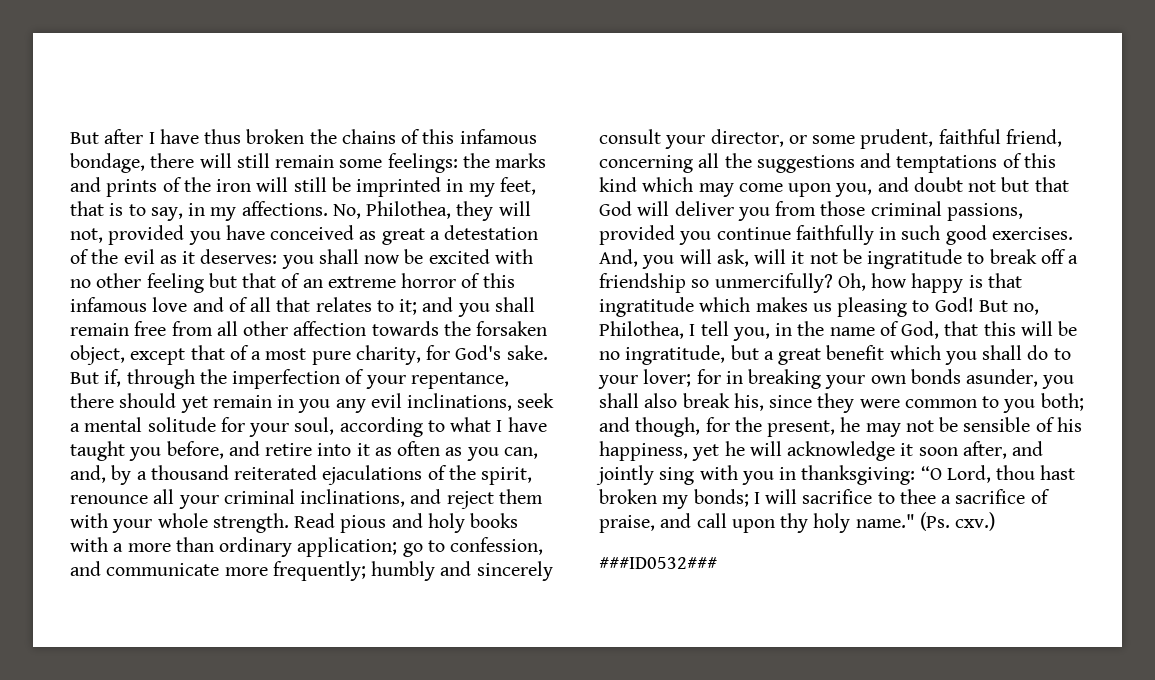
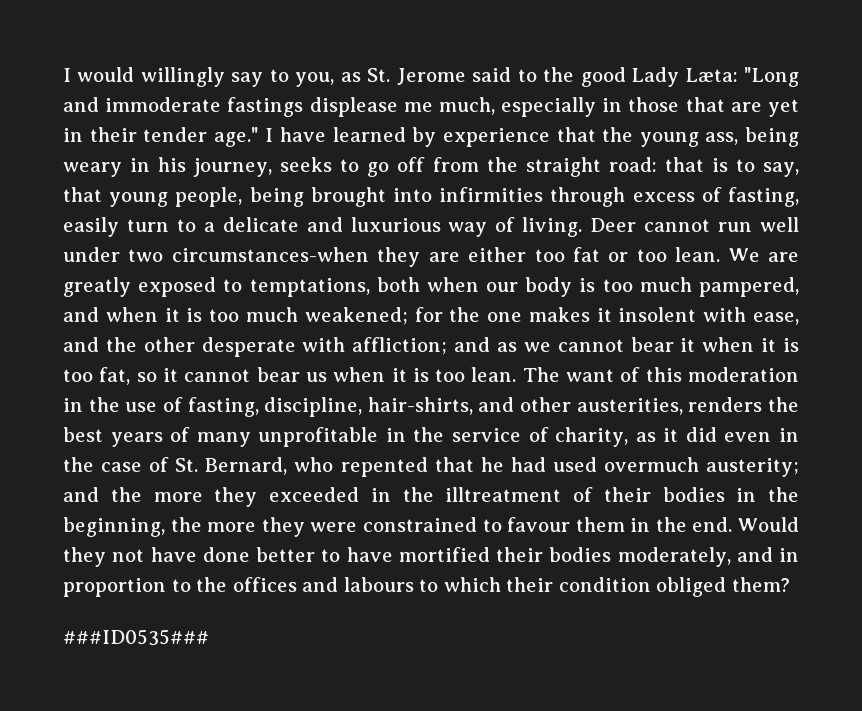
[70,129,537,144] [70,153,547,173] [70,177,536,197] [70,201,531,221] [70,225,539,245] [70,249,533,269] [70,273,515,293] [70,297,535,317] [70,321,548,336] [70,345,548,365] [70,369,509,389] [70,393,555,413] [70,417,547,437] [70,441,538,461] [70,465,533,485] [70,489,543,509] [70,513,519,533] [70,537,544,557] [70,561,553,581] [599,129,1062,149] [599,153,1056,173] [599,177,1069,197] [599,201,1023,221] [599,225,1073,245] [599,249,1079,269] [599,273,1022,293] [599,297,1040,317] [599,321,1078,341] [599,345,1071,365] [598,369,1075,389] [599,393,1084,413] [599,417,1082,437] [599,441,1044,461] [596,465,1076,485] [599,489,1050,509] [599,512,996,533] [599,557,717,569] But after I have thus broken the chains of this infamous bondage, there will still remain some feelings: the marks and prints of the iron will still be imprinted in my feet, that is to say, in my affections. No, Philothea, they will not, provided you have conceived as great a detestation of the evil as it deserves: you shall now be excited with no other feeling but that of an extreme horror of this infamous love and of all that relates to it; and you shall remain free from all other affection towards the forsaken object, except that of a most pure charity, for God's sake. But if, through the imperfection of your repentance, there should yet remain in you any evil inclinations, seek a mental solitude for your soul, according to what I have taught you before, and retire into it as often as you can, and, by a thousand reiterated ejaculations of the spirit, renounce all your criminal inclinations, and reject them with your whole strength. Read pious and holy books with a more than ordinary application; go to confession, and communicate more frequently; humbly and sincerely consult your director, or some prudent, faithful friend, concerning all the suggestions and temptations of this kind which may come upon you, and doubt not but that God will deliver you from those criminal passions, provided you continue faithfully in such good exercises. And, you will ask, will it not be ingratitude to break off a friendship so unmercifully? Oh, how happy is that ingratitude which makes us pleasing to God! But no, Philothea, I tell you, in the name of God, that this will be no ingratitude, but a great benefit which you shall do to your lover; for in breaking your own bonds asunder, you shall also break his, since they were common to you both; and though, for the present, he may not be sensible of his happiness, yet he will acknowledge it soon after, and jointly sing with you in thanksgiving: “O Lord, thou hast broken my bonds; I will sacrifice to thee a sacrifice of praise, and call upon thy holy name." (Ps. cxv.) // ###ID0532### -> [63,67,800,87] [63,97,799,117] [63,127,800,147] [63,157,800,177] [63,187,799,207] [63,217,799,237] [63,247,799,267] [63,277,799,297] [63,307,800,325] [63,337,799,357] [63,367,799,385] [63,397,799,417] [63,427,799,447] [63,457,799,477] [63,487,799,507] [63,517,800,537] [63,547,799,567] [63,577,790,597] [63,629,209,646] I would willingly say to you, as St. Jerome said to the good Lady Læta: "Long and immoderate fastings displease me much, especially in those that are yet in their tender age." I have learned by experience that the young ass, being weary in his journey, seeks to go off from the straight road: that is to say, that young people, being brought into infirmities through excess of fasting, easily turn to a delicate and luxurious way of living. Deer cannot run well under two circumstances-when they are either too fat or too lean. We are greatly exposed to temptations, both when our body is too much pampered, and when it is too much weakened; for the one makes it insolent with ease, and the other desperate with affliction; and as we cannot bear it when it is too fat, so it cannot bear us when it is too lean. The want of this moderation in the use of fasting, discipline, hair-shirts, and other austerities, renders the best years of many unprofitable in the service of charity, as it did even in the case of St. Bernard, who repented that he had used overmuch austerity; and the more they exceeded in the illtreatment of their bodies in the beginning, the more they were constrained to favour them in the end. Would they not have done better to have mortified their bodies moderately, and in proportion to the offices and labours to which their condition obliged them? // ###ID0535###

